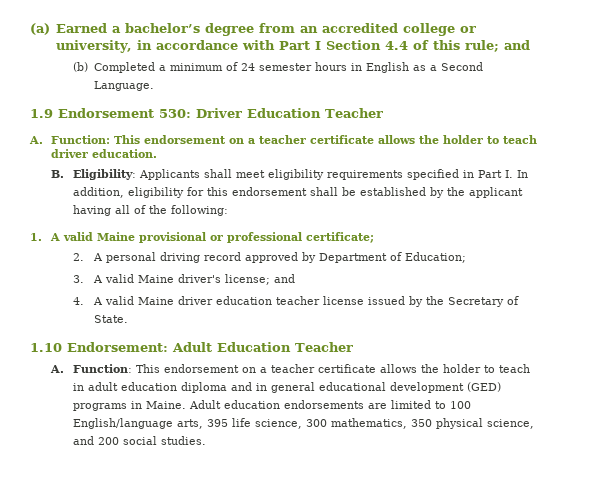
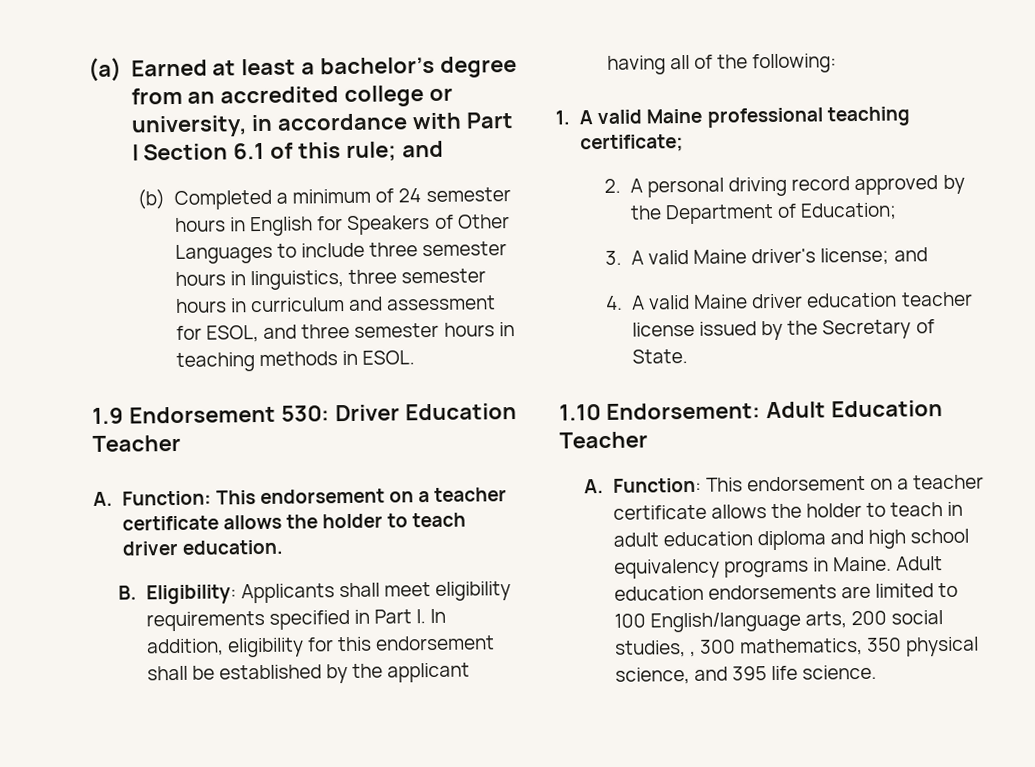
(107, 28) none -> [212,58,297,76] at least
[385,41,409,50] 4.4 -> [233,142,266,160] 6.1
[413,62,484,71] [94,81,155,91] as a Second Language. -> [317,214,510,235] [174,241,508,265] [174,268,487,291] [174,295,497,313] [175,322,515,343] [175,350,416,372] for Speakers of Other Languages to include three semester hours in linguistics, three semester hours in curriculum and assessment for ESOL, and three semester hours in teaching methods in ESOL.
[139,232,303,243] provisional or professional -> [706,106,911,128] professional teaching
(317, 257) none -> [629,205,662,220] the
[255,382,501,393] in general educational development (GED) -> [868,528,970,549] [613,558,720,579] high school equivalency
[206,418,302,429] 395 life science, -> [851,610,944,626] [614,640,696,658] 200 social studies, ,
[97,436,206,445] 200 social studies. -> [731,664,878,681] 395 life science.

